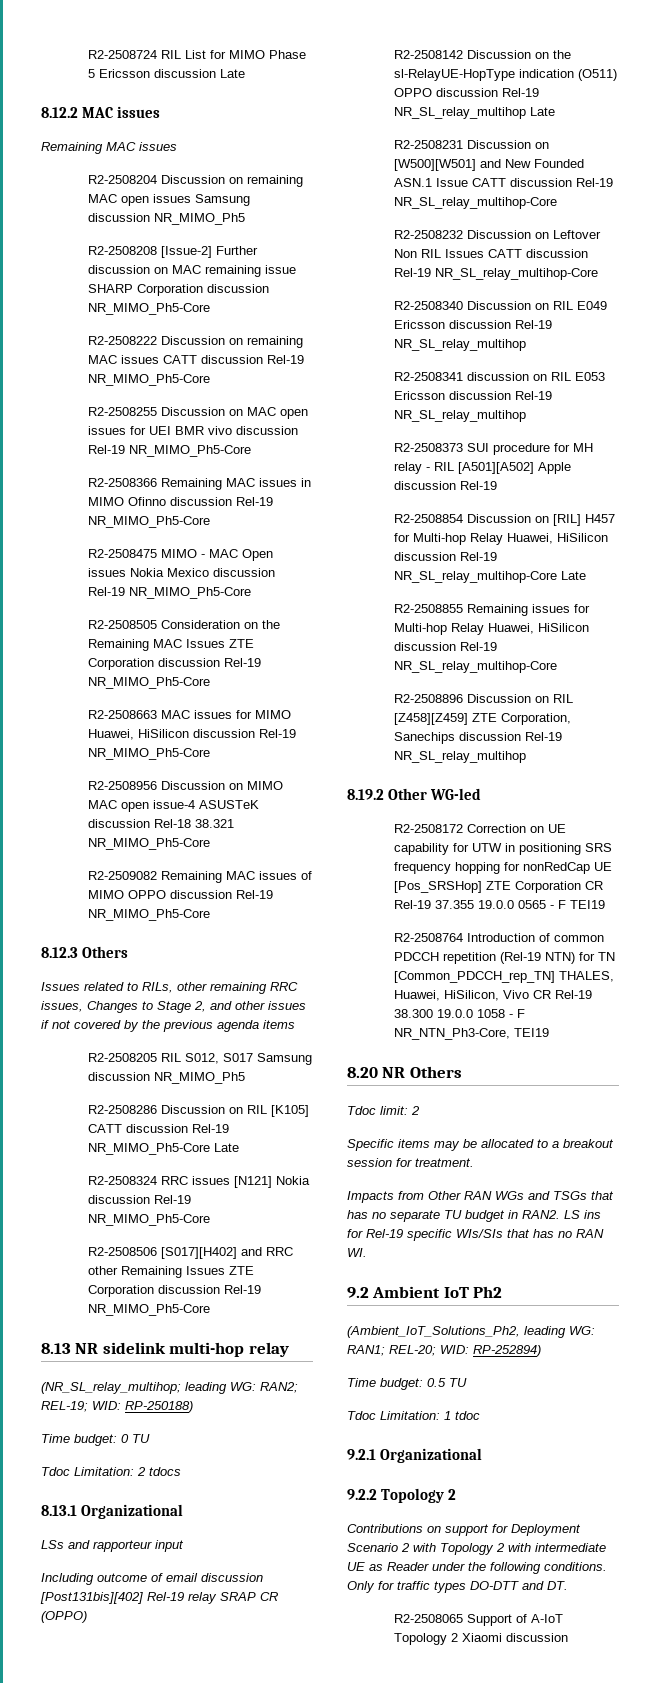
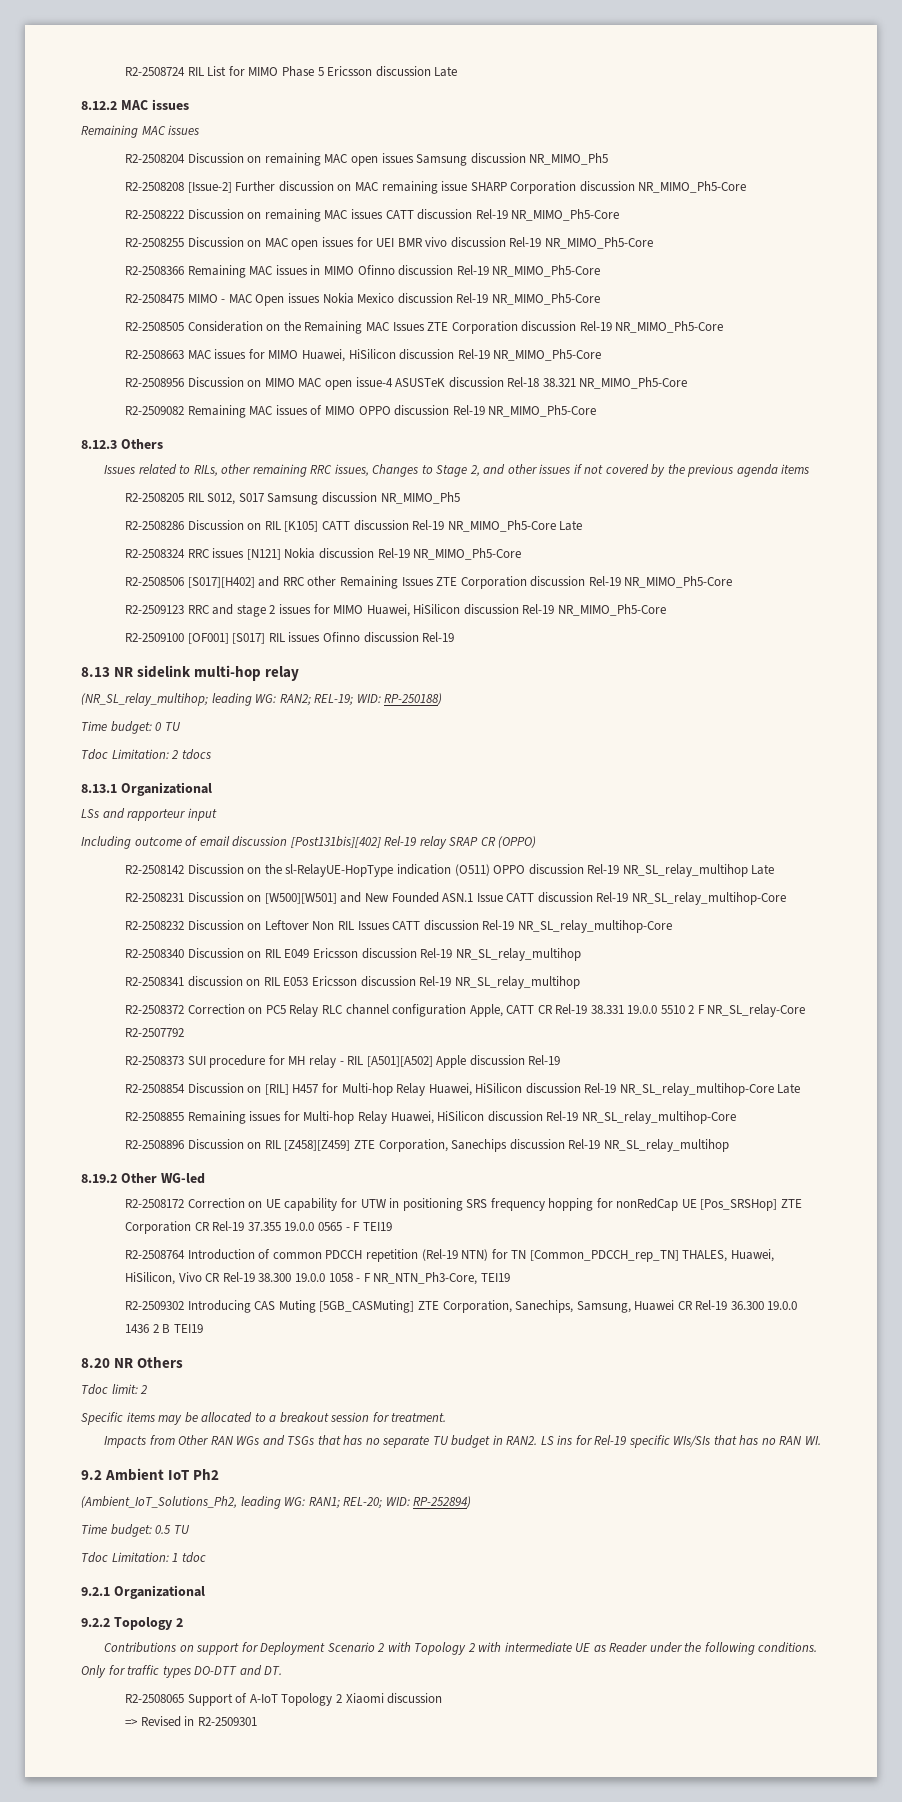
(210, 1310) none -> [125,604,666,617] [125,632,455,644] // R2-2509123 RRC and stage 2 issues for MIMO Huawei, HiSilicon discussion Rel-19 NR_MIMO_Ph5-Core // R2-2509100 [OF001] [S017] RIL issues Ofinno discussion Rel-19
(526, 416) none -> [125,1004,806,1017] [125,1028,185,1037] // R2-2508372 Correction on PC5 Relay RLC channel configuration Apple, CATT CR Rel-19 38.331 19.0.0 5510 2 F NR_SL_relay-Core R2-2507792
(549, 1032) none -> [125,1300,798,1313] [125,1324,203,1333] // R2-2509302 Introducing CAS Muting [5GB_CASMuting] ZTE Corporation, Sanechips, Samsung, Huawei CR Rel-19 36.300 19.0.0 1436 2 B TEI19
(568, 1637) none -> [125,1716,257,1727] // => Revised in R2-2509301

